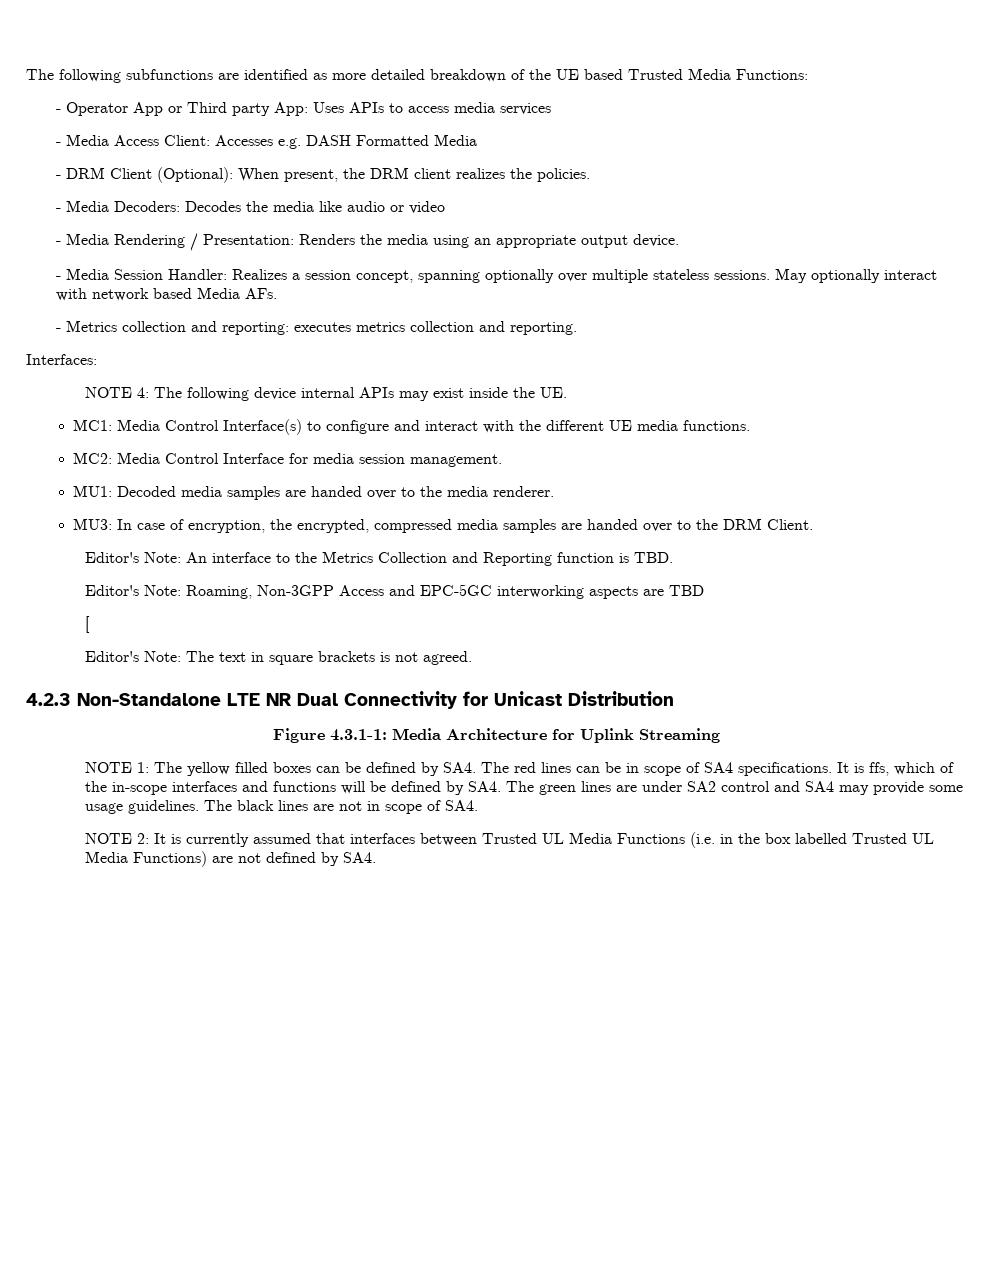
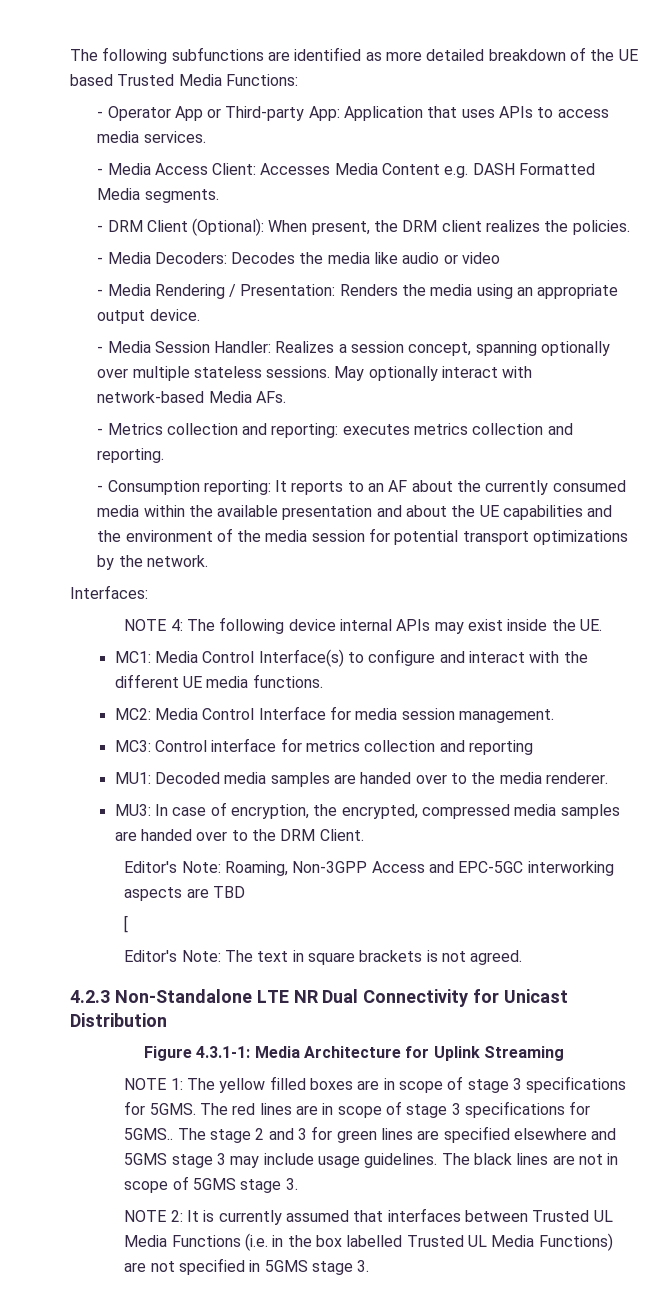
[186,102,344,116] Third party App: Uses -> [225,106,495,121] Third-party App: Application that uses
[499,103,551,115] services -> [143,131,206,143] services.
(273, 140) none -> [334,163,441,175] Media Content
(477, 140) none -> [144,189,219,203] segments.
[91,288,192,301] network based -> [97,391,205,403] network-based
(577, 328) none -> [97,480,626,495] [97,505,613,520] [97,528,629,545] [97,555,208,570] // - Consumption reporting: It reports to an AF about the currently consumed media within the available presentation and about the UE capabilities and the environment of the media session for potential transport optimizations by the network.
(503, 460) none -> [114,738,534,755] // MC3: Control interface for metrics collection and reporting
[85,551,674,566] // Editor's Note: An interface to the Metrics Collection and Reporting function is TBD. -> (364, 835) none
[316,762,477,776] can be defined by SA4. -> [357,1076,627,1093] [124,1101,196,1115] are in scope of stage 3 specifications for 5GMS.
[576,762,955,776] [85,781,964,795] can be in scope of SA4 specifications. It is ffs, which of the in-scope interfaces and functions will be defined by SA4. The green lines are under SA2 control and SA4 may provide some -> [295,1101,591,1118] [124,1126,617,1143] [124,1153,314,1168] are in scope of stage 3 specifications for 5GMS.. The stage 2 and 3 for green lines are specified elsewhere and 5GMS stage 3 may include
[445,800,479,811] SA4. -> [193,1178,298,1193] 5GMS stage 3.
[266,852,377,866] defined by SA4. -> [179,1258,370,1275] specified in 5GMS stage 3.

